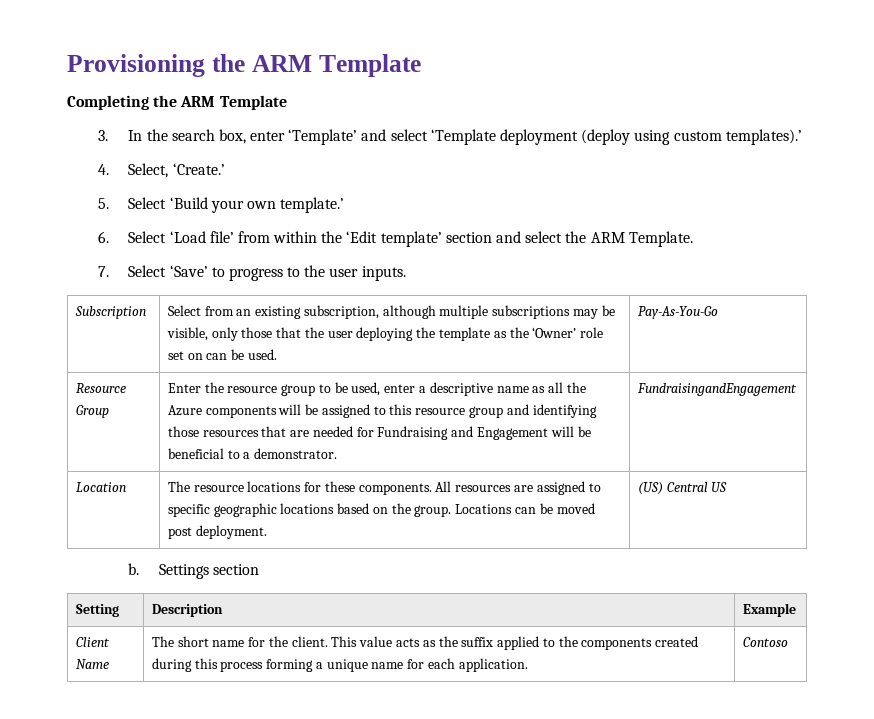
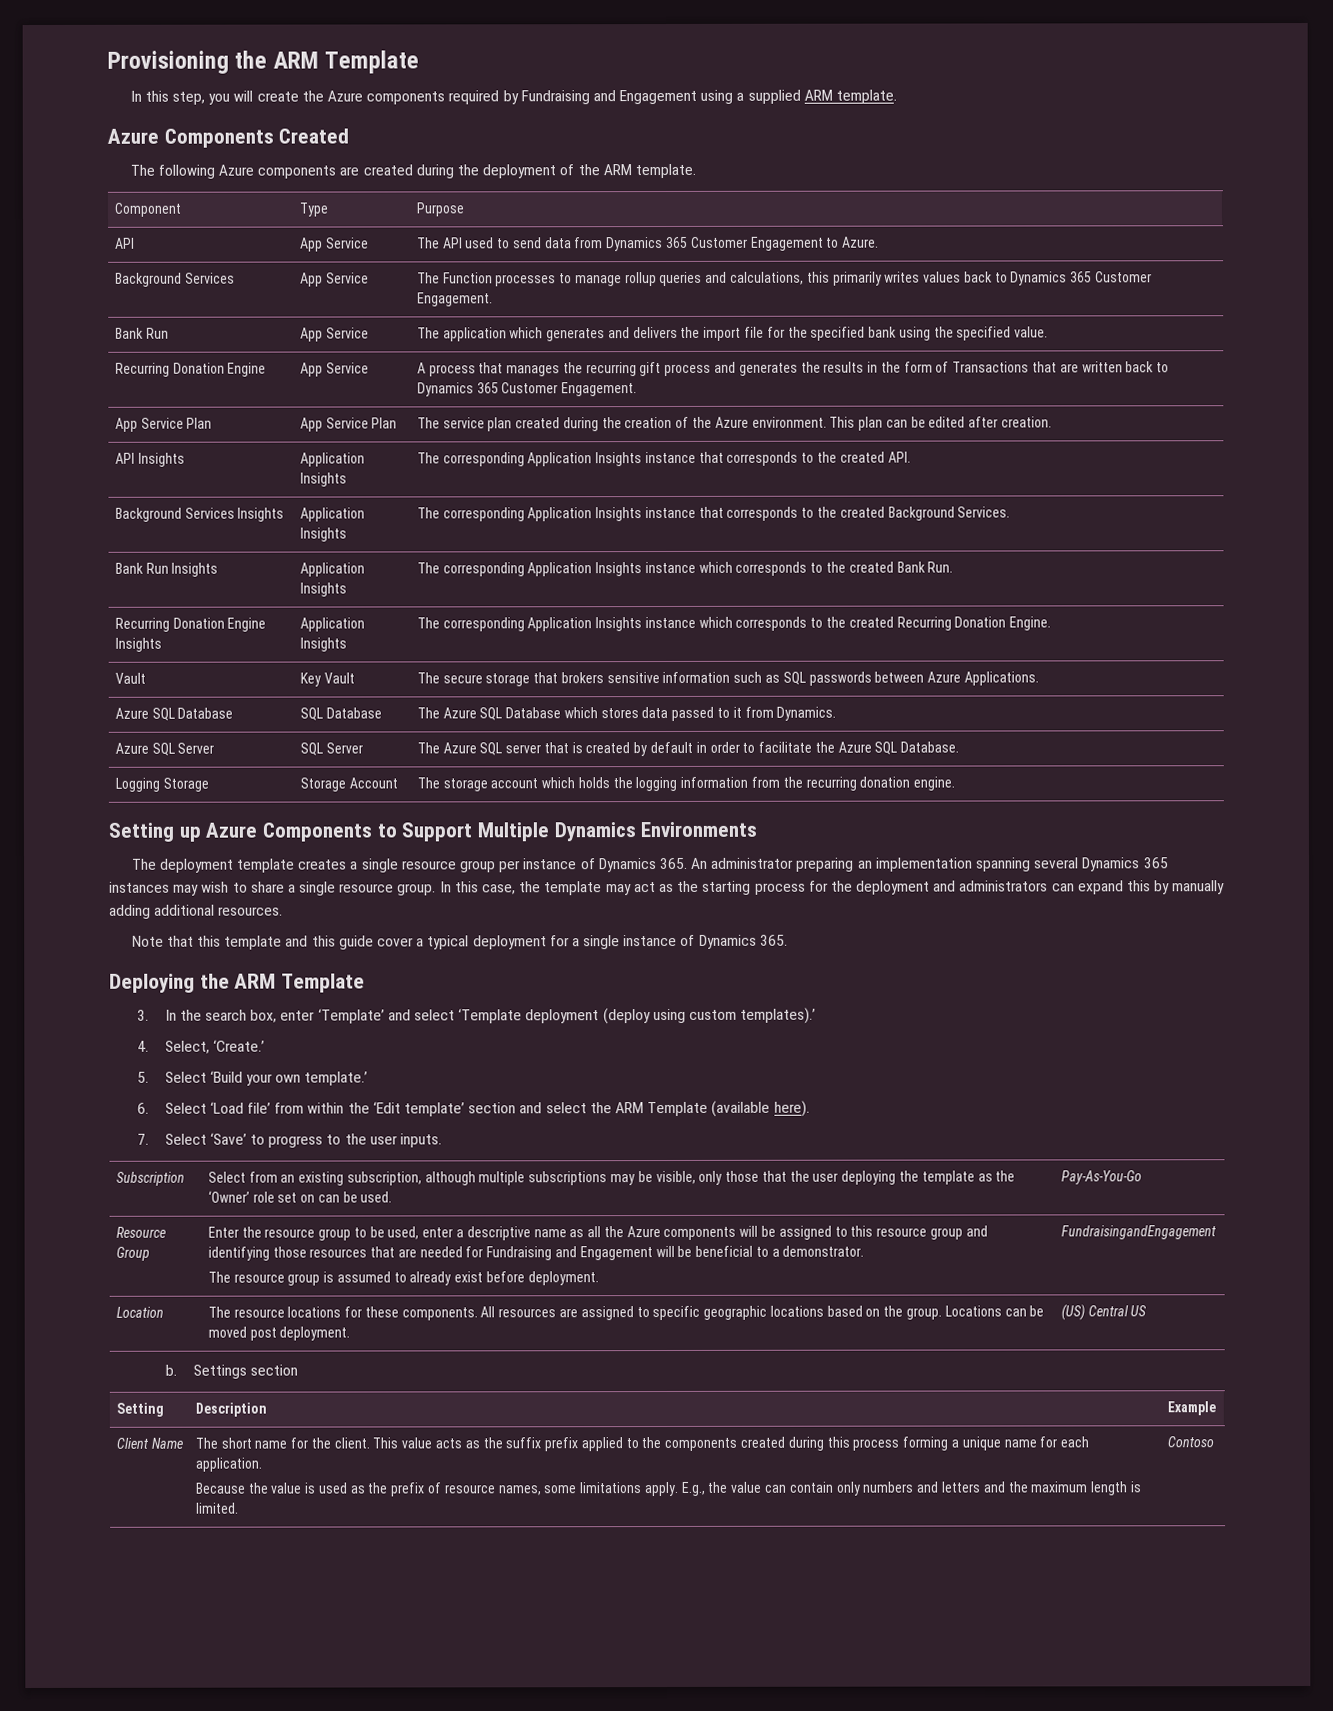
[67,95,149,110] Completing -> [129,89,897,105] [107,128,350,148] [129,163,696,179] [113,202,181,217] [298,202,328,217] [415,202,464,217] [114,237,135,249] [299,237,369,252] [416,236,880,252] [114,272,235,287] [299,272,369,287] [416,271,1153,287] [416,292,493,307] [114,327,169,339] [299,327,369,342] [416,326,1049,342] [114,362,267,377] [299,362,369,377] [416,361,1170,377] [416,382,638,397] [114,417,213,432] [299,417,398,432] [416,416,1053,432] [114,452,185,467] [299,452,365,467] [299,472,347,487] [416,451,911,467] [114,507,285,522] [299,507,365,522] [299,527,347,542] [416,506,1011,522] [114,562,219,577] [299,562,365,577] [299,582,347,597] [416,561,954,577] [114,617,267,632] [114,637,162,652] [299,617,365,632] [299,637,347,652] [416,616,1052,632] [114,672,146,684] [299,672,355,687] [416,671,1039,687] [114,707,234,721] [299,707,382,721] [416,706,837,721] [114,742,215,756] [299,742,363,756] [416,741,960,757] [114,777,209,792] [299,777,398,792] [416,776,956,792] [108,821,758,842] [131,857,1169,873] [109,880,1226,896] [109,904,284,919] [131,934,788,950] [109,973,195,993] In this step, you will create the Azure components required by Fundraising and Engagement using a supplied ARM template. // Azure Components Created // The following Azure components are created during the deployment of the ARM template. // Component | Type | Purpose // API | App Service | The API used to send data from Dynamics 365 Customer Engagement to Azure. // Background Services | App Service | The Function processes to manage rollup queries and calculations, this primarily writes values back to Dynamics 365 Customer Engagement. // Bank Run | App Service | The application which generates and delivers the import file for the specified bank using the specified value. // Recurring Donation Engine | App Service | A process that manages the recurring gift process and generates the results in the form of Transactions that are written back to Dynamics 365 Customer Engagement. // App Service Plan | App Service Plan | The service plan created during the creation of the Azure environment. This plan can be edited after creation. // API Insights | Application Insights | The corresponding Application Insights instance that corresponds to the created API. // Background Services Insights | Application Insights | The corresponding Application Insights instance that corresponds to the created Background Services. // Bank Run Insights | Application Insights | The corresponding Application Insights instance which corresponds to the created Bank Run. // Recurring Donation Engine Insights | Application Insights | The corresponding Application Insights instance which corresponds to the created Recurring Donation Engine. // Vault | Key Vault | The secure storage that brokers sensitive information such as SQL passwords between Azure Applications. // Azure SQL Database | SQL Database | The Azure SQL Database which stores data passed to it from Dynamics. // Azure SQL Server | SQL Server | The Azure SQL server that is created by default in order to facilitate the Azure SQL Database. // Logging Storage | Storage Account | The storage account which holds the logging information from the recurring donation engine. // Setting up Azure Components to Support Multiple Dynamics Environments // The deployment template creates a single resource group per instance of Dynamics 365. An administrator preparing an implementation spanning several Dynamics 365 instances may wish to share a single resource group. In this case, the template may act as the starting process for the deployment and administrators can expand this by manually adding additional resources. // Note that this template and this guide cover a typical deployment for a single instance of Dynamics 365. // Deploying
[628,231,693,247] Template. -> [647,1100,810,1117] Template (available here).
(338, 453) none -> [207,1271,599,1286] // The resource group is assumed to already exist before deployment.
(494, 642) none -> [544,1437,579,1452] prefix
(528, 665) none -> [194,1481,1142,1497] [195,1502,239,1514] // Because the value is used as the prefix of resource names, some limitations apply. E.g., the value can contain only numbers and letters and the maximum length is limited.

